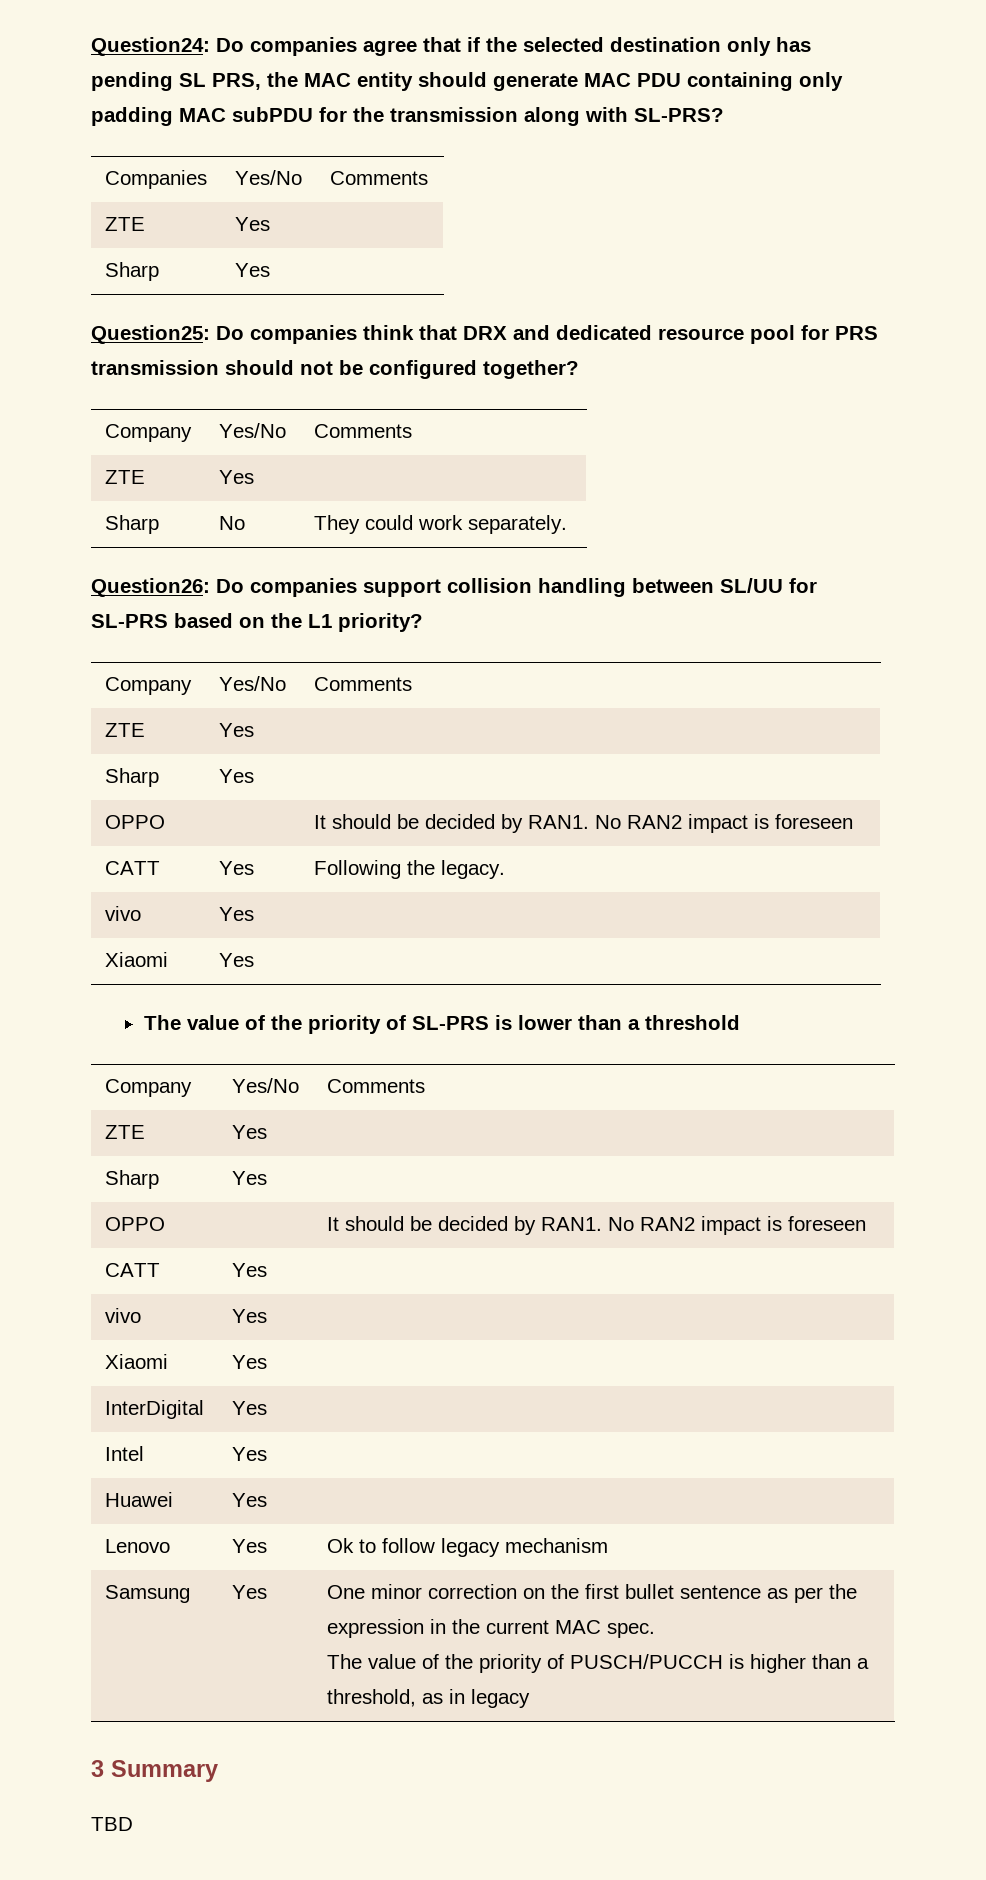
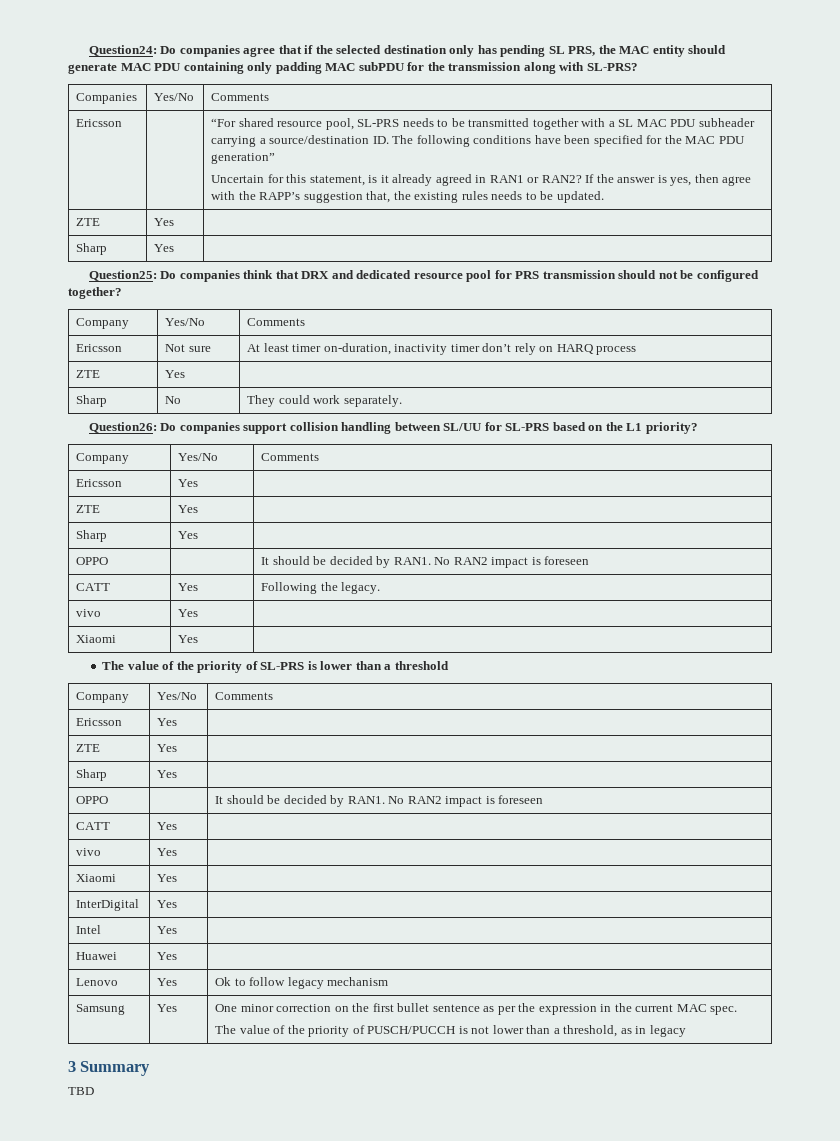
(428, 178) none -> [76,119,123,127] [211,118,755,130] [211,135,745,147] [211,153,276,164] [211,174,752,186] [211,191,604,203] // Ericsson | | “For shared resource pool, SL-PRS needs to be transmitted together with a SL MAC PDU subheader carrying a source/destination ID. The following conditions have been specified for the MAC PDU generation” // Uncertain for this statement, is it already agreed in RAN1 or RAN2? If the answer is yes, then agree with the RAPP’s suggestion that, the existing rules needs to be updated.
(412, 431) none -> [76,344,123,352] [165,344,211,352] [247,343,637,355] // Ericsson | Not sure | At least timer on-duration, inactivity timer don’t rely on HARQ process
(412, 684) none -> [76,479,123,487] [178,479,199,487] // Ericsson | Yes |
(425, 1086) none -> [76,718,123,726] [157,718,178,726] // Ericsson | Yes |
[749,1654,806,1673] higher -> [471,1025,524,1034] not lower

